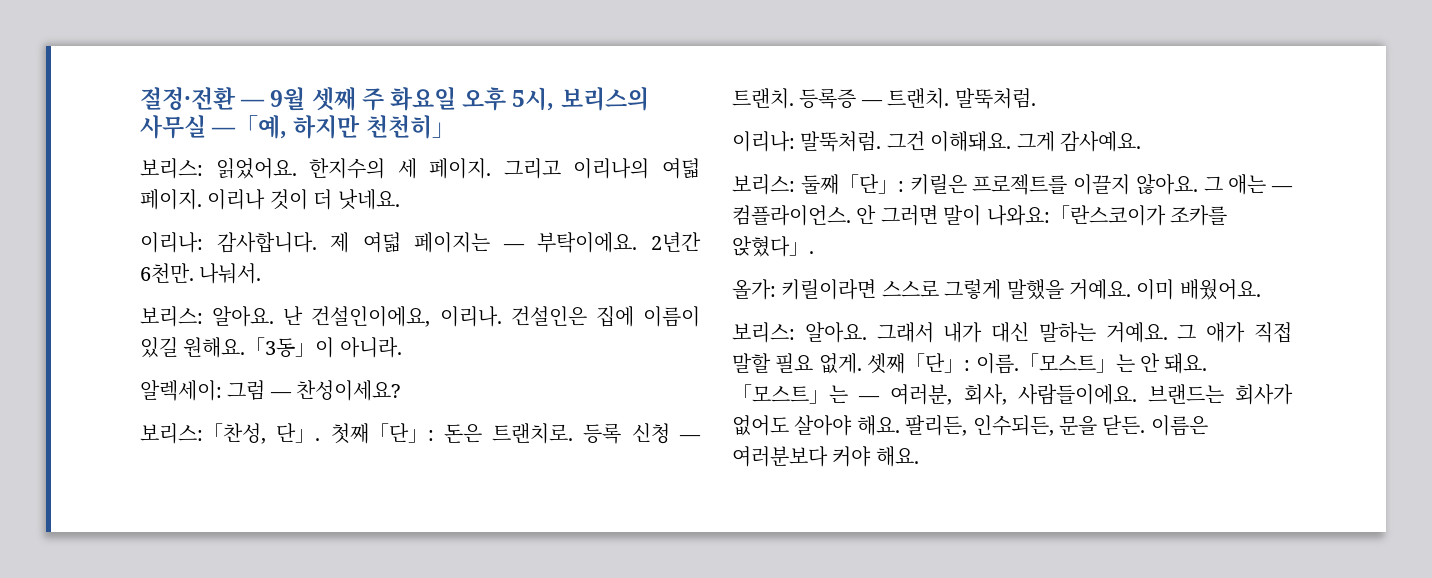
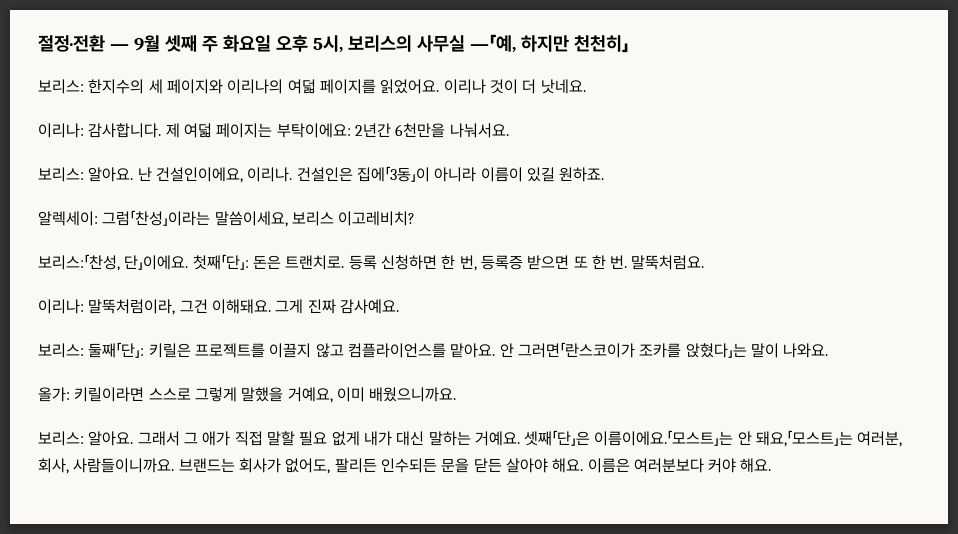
[215,158,297,179] 읽었어요. -> (84, 86) none
[429,158,700,179] [140,189,202,210] 페이지. 그리고 이리나의 여덟 페이지. -> [166,79,440,94] 페이지와 이리나의 여덟 페이지를 읽었어요.
[502,232,701,253] [140,263,262,284] — 부탁이에요. 2년간 6천만. 나눠서. -> [276,123,509,138] 부탁이에요: 2년간 6천만을 나눠서요.
[642,306,700,327] [140,337,402,358] [140,380,401,401] 이름이 있길 원해요.「3동」이 아니라. // 알렉세이: 그럼 — 찬성이세요? -> [384,166,605,182] [38,210,416,227] 「3동」이 아니라 이름이 있길 원하죠. // 알렉세이: 그럼「찬성」이라는 말씀이세요, 보리스 이고레비치?
[315,438,321,441] . -> [143,255,189,270] 이에요.
[631,423,701,444] [732,88,1036,109] [732,131,882,152] 신청 — 트랜치. 등록증 — 트랜치. 말뚝처럼. // 이리나: 말뚝처럼. -> [380,255,705,271] [38,299,176,315] 신청하면 한 번, 등록증 받으면 또 한 번. 말뚝처럼요. // 이리나: 말뚝처럼이라,
(1055, 141) none -> [307,299,336,314] 진짜
[1135,174,1293,195] [732,205,1050,226] 않아요. 그 애는 — 컴플라이언스. 안 그러면 말이 나와요: -> [315,343,560,358] 않고 컴플라이언스를 맡아요. 안 그러면
[809,251,814,254] . -> [732,343,829,358] 는 말이 나와요.
[1069,278,1261,300] 거예요. 이미 배웠어요. -> [287,387,457,403] 거예요, 이미 배웠으니까요.
[943,322,1168,343] 내가 대신 말하는 거예요. -> (180, 438) none
[818,353,862,374] 없게. -> [331,431,520,446] 없게 내가 대신 말하는 거예요.
[964,353,1019,374] : 이름. -> [576,431,668,446] 은 이름이에요.
[1164,353,1208,374] [732,384,881,404] 돼요.「모스트」는 — -> [756,430,854,447] 돼요,「모스트」는
[1017,384,1137,405] 사람들이에요. -> [73,458,175,473] 사람들이니까요.
[732,415,1146,436] 없어도 살아야 해요. 팔리든, 인수되든, 문을 닫든. -> [285,458,584,474] 없어도, 팔리든 인수되든 문을 닫든 살아야 해요.

